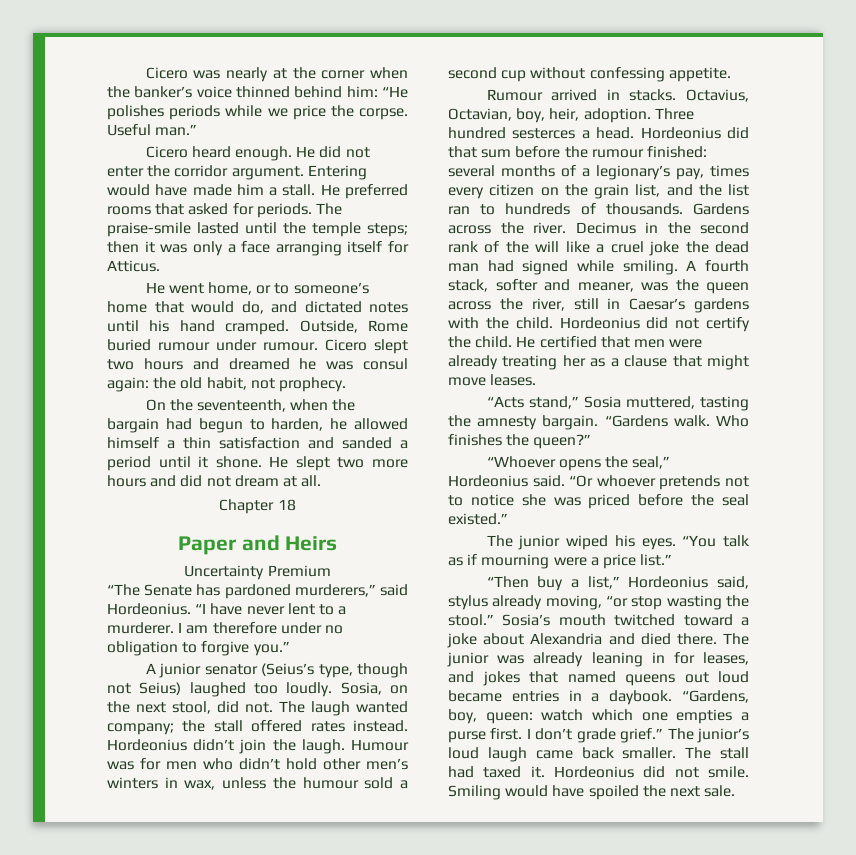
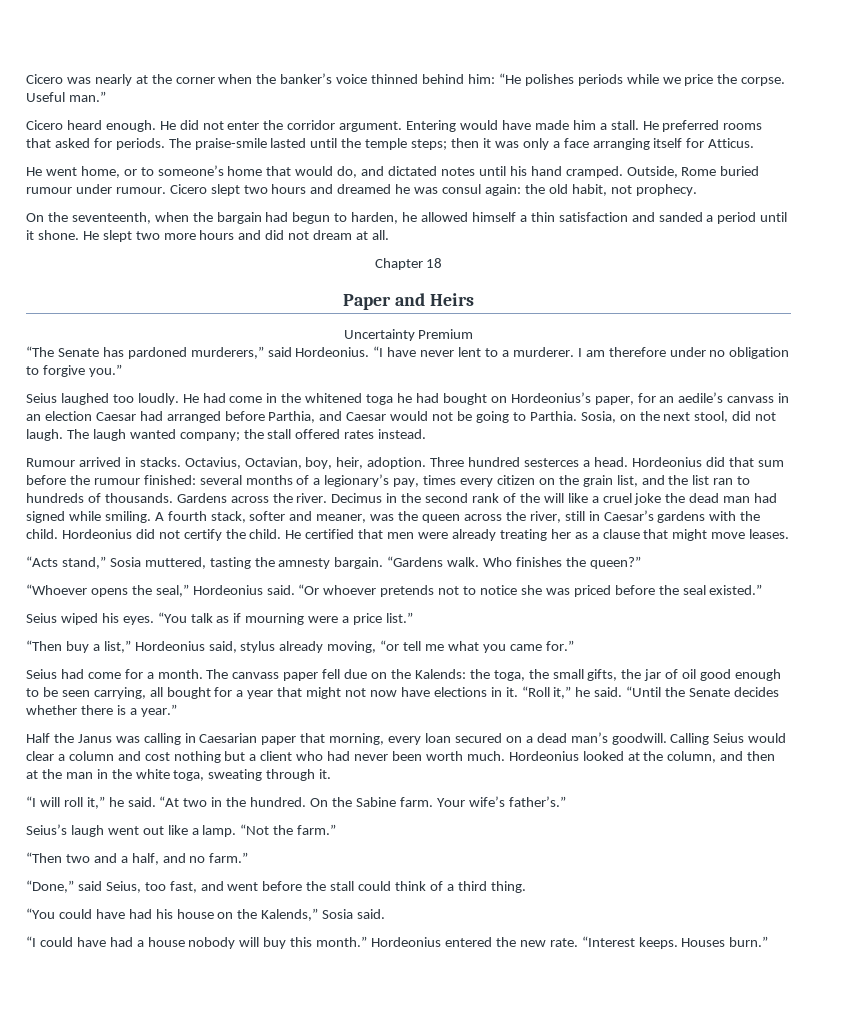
[145,663,408,678] [107,682,333,697] A junior senator (Seius’s type, though not Seius) laughed too loudly. -> [26,392,790,405] [26,411,577,423] Seius laughed too loudly. He had come in the whitened toga he had bought on Hordeonius’s paper, for an aedile’s canvass in an election Caesar had arranged before Parthia, and Caesar would not be going to Parthia.
[245,702,273,713] not. -> [755,412,777,421] [26,429,63,441] not laugh.
[107,739,409,754] [107,758,408,770] [107,777,408,790] [448,67,731,82] Hordeonius didn’t join the laugh. Humour was for men who didn’t hold other men’s winters in wax, unless the humour sold a second cup without confessing appetite. -> (427, 434) none
[486,535,561,550] The junior -> [26,613,57,623] Seius
[631,595,749,610] [448,614,749,626] [447,633,749,648] [447,652,749,667] [448,671,749,686] [448,690,749,705] [448,709,749,724] [448,728,749,743] [448,747,749,762] [448,766,749,778] [448,785,736,800] stop wasting the stool.” Sosia’s mouth twitched toward a joke about Alexandria and died there. The junior was already leaning in for leases, and jokes that named queens out loud became entries in a daybook. “Gardens, boy, queen: watch which one empties a purse first. I don’t grade grief.” The junior’s loud laugh came back smaller. The stall had taxed it. Hordeonius did not smile. Smiling would have spoiled the next sale. -> [403,640,574,653] [26,669,781,681] [26,686,779,699] [26,704,177,717] [26,732,787,745] [26,751,776,763] [26,769,332,781] [26,796,566,809] [26,824,337,837] [26,852,249,865] [26,880,526,893] [26,908,386,921] [26,936,769,949] tell me what you came for.” // Seius had come for a month. The canvass paper fell due on the Kalends: the toga, the small gifts, the jar of oil good enough to be seen carrying, all bought for a year that might not now have elections in it. “Roll it,” he said. “Until the Senate decides whether there is a year.” // Half the Janus was calling in Caesarian paper that morning, every loan secured on a dead man’s goodwill. Calling Seius would clear a column and cost nothing but a client who had never been worth much. Hordeonius looked at the column, and then at the man in the white toga, sweating through it. // “I will roll it,” he said. “At two in the hundred. On the Sabine farm. Your wife’s father’s.” // Seius’s laugh went out like a lamp. “Not the farm.” // “Then two and a half, and no farm.” // “Done,” said Seius, too fast, and went before the stall could think of a third thing. // “You could have had his house on the Kalends,” Sosia said. // “I could have had a house nobody will buy this month.” Hordeonius entered the new rate. “Interest keeps. Houses burn.”

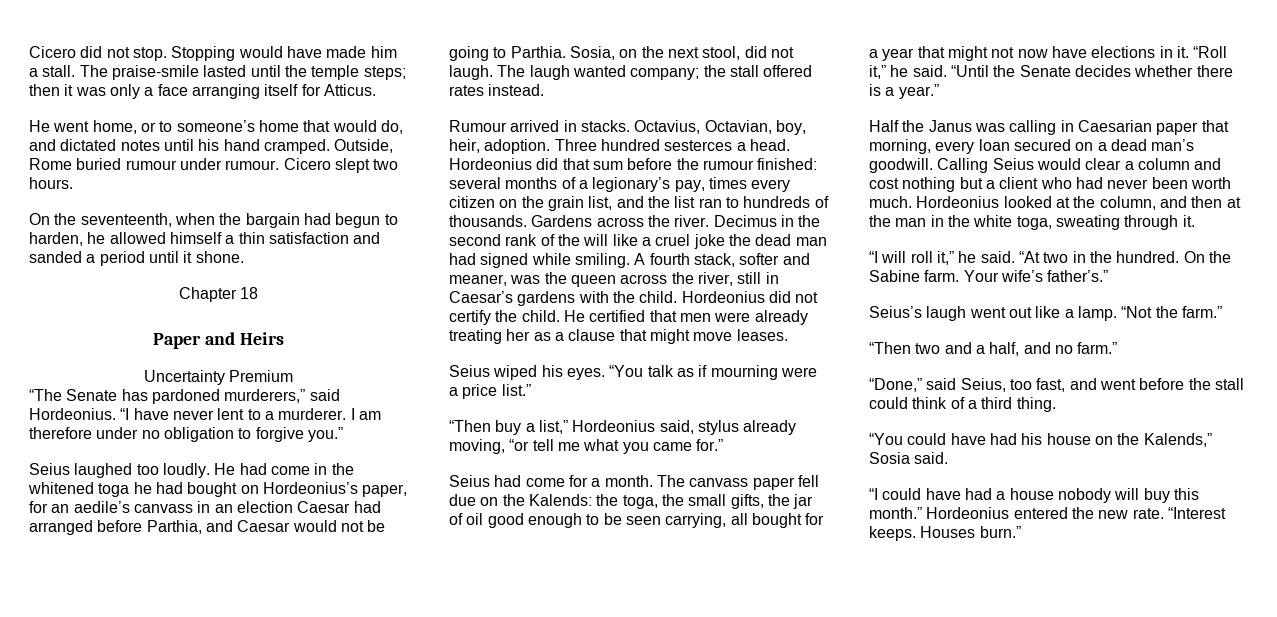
[26,73,786,86] [26,91,106,102] [26,120,457,132] Cicero was nearly at the corner when the banker’s voice thinned behind him: “He polishes periods while we price the corpse. Useful man.” // Cicero heard enough. He did not enter the corridor argument. Entering -> [29,46,236,61] Cicero did not stop. Stopping
[642,120,763,132] [26,138,165,150] He preferred rooms that asked for periods. -> (76, 71) none
[271,184,697,196] hours and dreamed he was consul again: the old habit, not prophecy. -> [29,177,73,189] hours.
[82,230,389,242] He slept two more hours and did not dream at all. -> (244, 257) none
[26,556,641,569] [26,584,763,597] // “Acts stand,” Sosia muttered, tasting the amnesty bargain. “Gardens walk. Who finishes the queen?” // “Whoever opens the seal,” Hordeonius said. “Or whoever pretends not to notice she was priced before the seal existed.” -> (788, 335) none

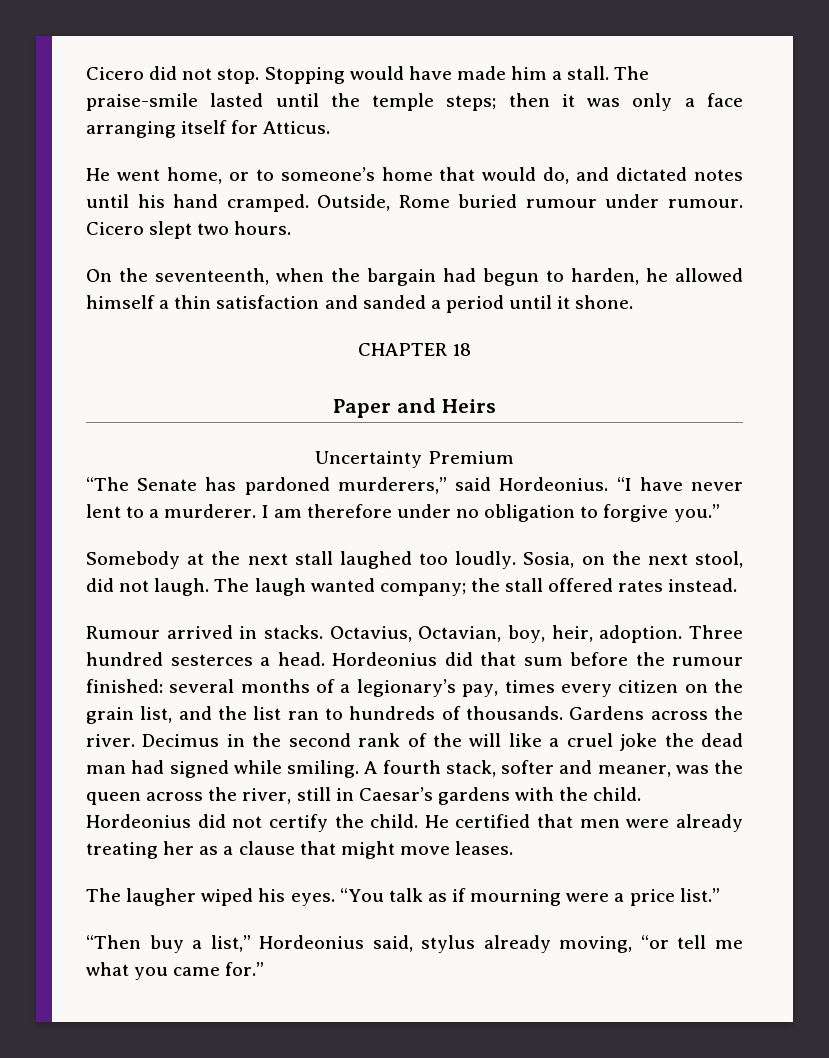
[178,287,237,302] Chapter -> [357,343,447,356] CHAPTER
[29,463,354,478] [28,482,408,497] [29,501,381,513] [29,520,386,535] [449,46,566,61] Seius laughed too loudly. He had come in the whitened toga he had bought on Hordeonius’s paper, for an aedile’s canvass in an election Caesar had arranged before Parthia, and Caesar would not be going to Parthia. -> [86,551,517,569] Somebody at the next stall laughed too loudly.
[449,365,490,377] Seius -> [86,888,197,906] The laugher
[449,475,819,490] [449,494,814,509] [449,513,825,528] [869,46,1228,61] [869,65,1233,79] [869,84,939,99] [869,120,1229,135] [869,139,1195,154] [869,158,1222,173] [869,177,1231,192] [869,196,1241,210] [869,215,1195,230] [869,251,1231,265] [869,270,1109,282] [869,306,1222,321] [869,342,1118,356] [869,378,1244,392] [869,397,1056,412] [869,433,1212,447] [869,452,949,464] [869,488,1199,503] [869,507,1226,519] [869,526,1021,541] // Seius had come for a month. The canvass paper fell due on the Kalends: the toga, the small gifts, the jar of oil good enough to be seen carrying, all bought for a year that might not now have elections in it. “Roll it,” he said. “Until the Senate decides whether there is a year.” // Half the Janus was calling in Caesarian paper that morning, every loan secured on a dead man’s goodwill. Calling Seius would clear a column and cost nothing but a client who had never been worth much. Hordeonius looked at the column, and then at the man in the white toga, sweating through it. // “I will roll it,” he said. “At two in the hundred. On the Sabine farm. Your wife’s father’s.” // Seius’s laugh went out like a lamp. “Not the farm.” // “Then two and a half, and no farm.” // “Done,” said Seius, too fast, and went before the stall could think of a third thing. // “You could have had his house on the Kalends,” Sosia said. // “I could have had a house nobody will buy this month.” Hordeonius entered the new rate. “Interest keeps. Houses burn.” -> (265, 969) none

